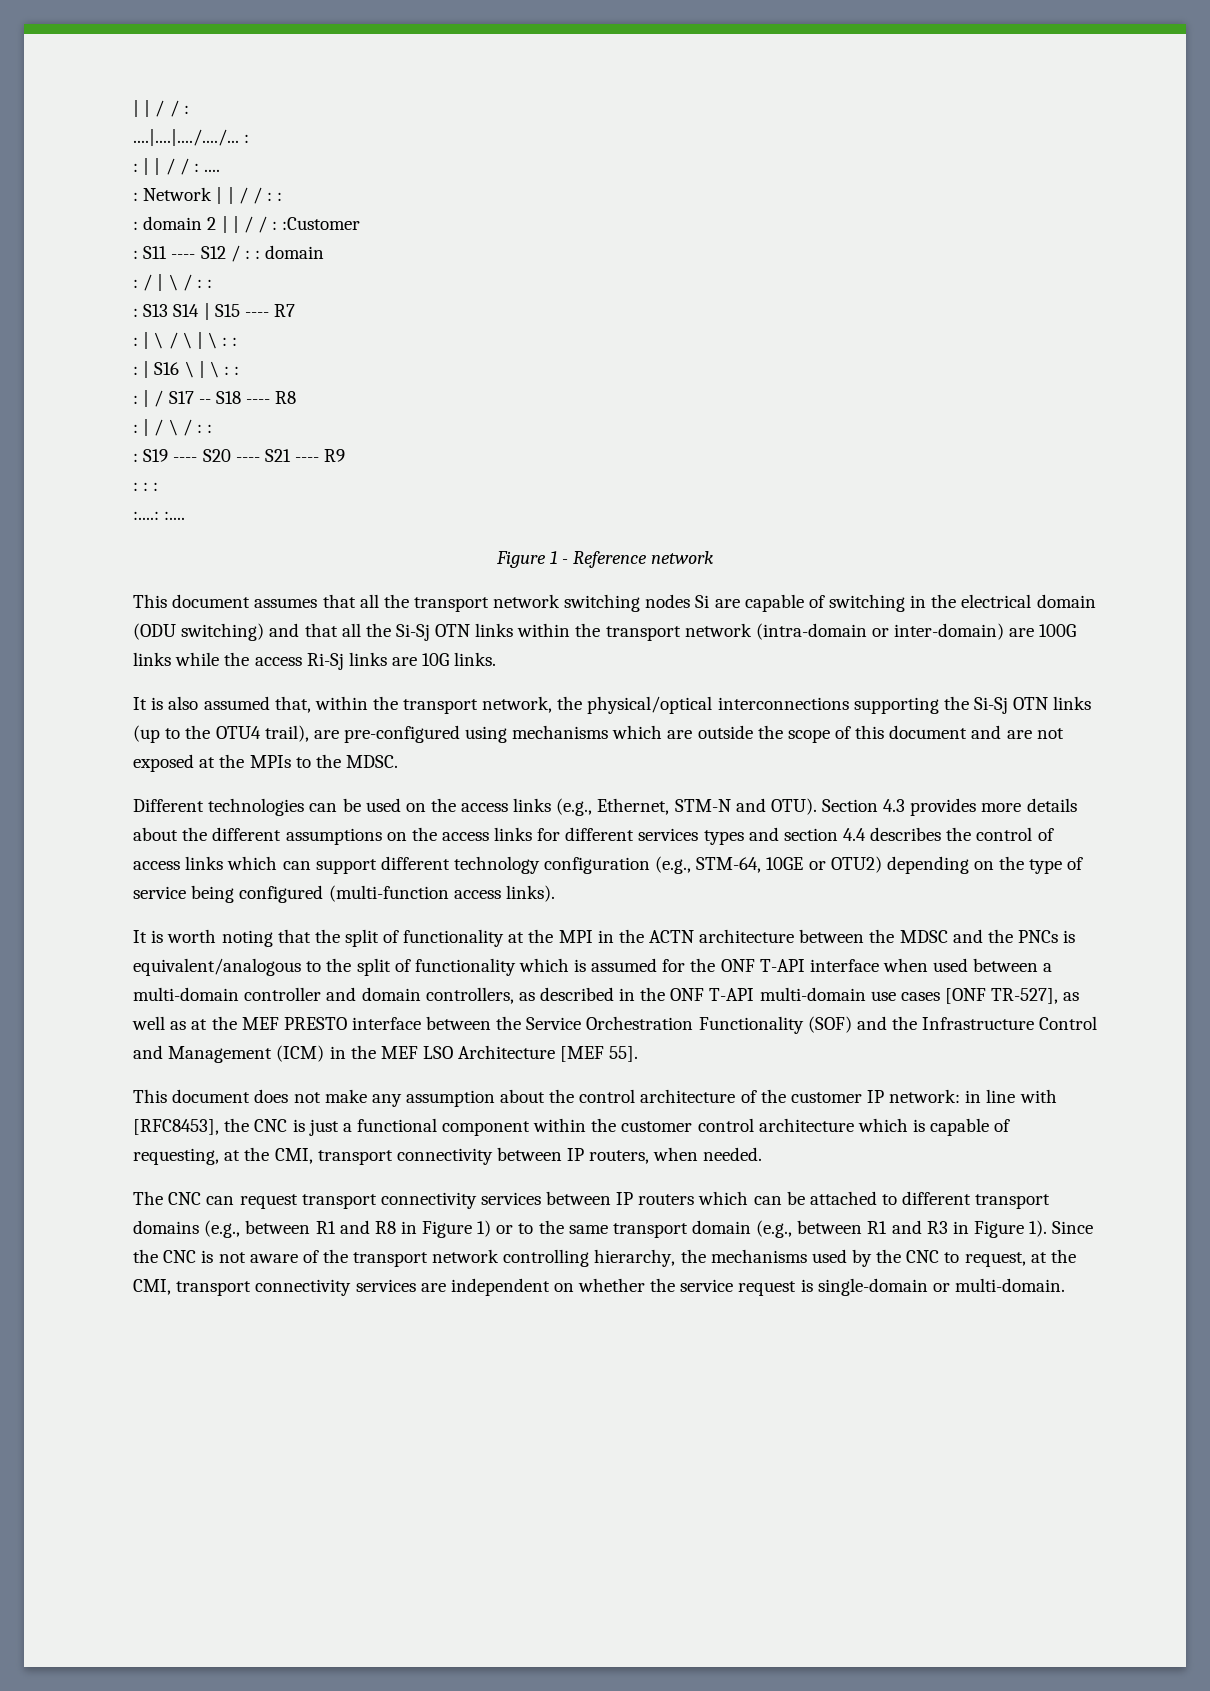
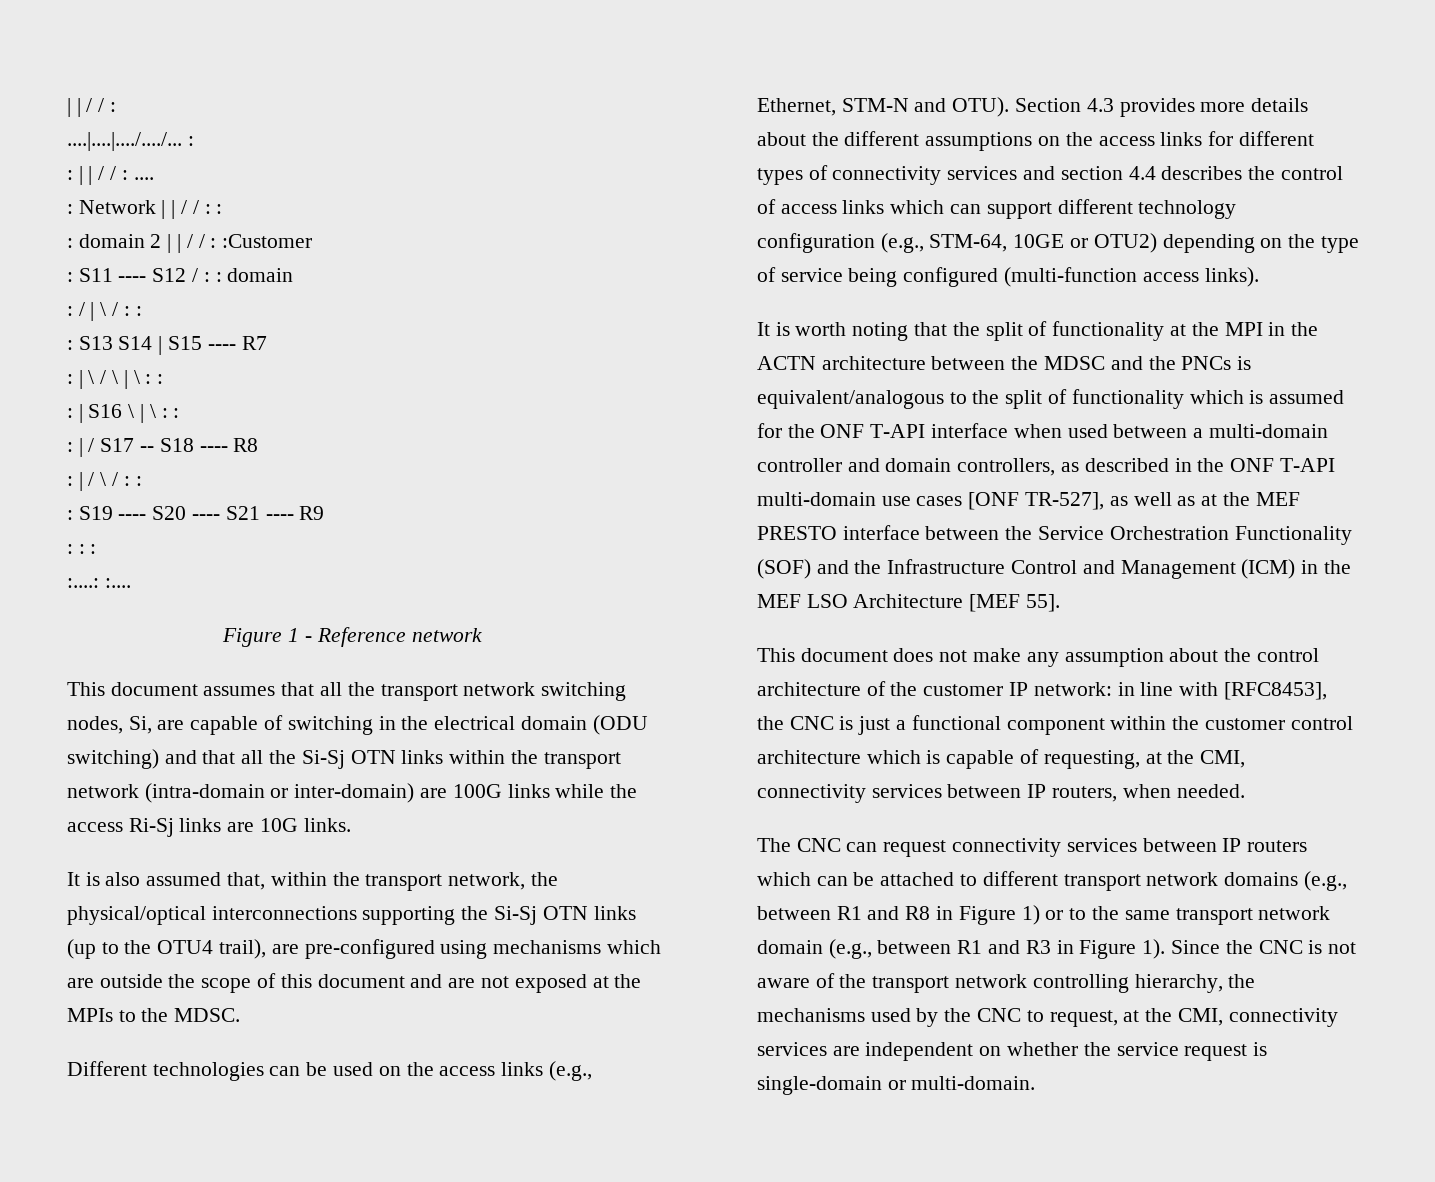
[645,594,710,608] nodes Si -> [66,716,152,734] nodes, Si,
[638,828,744,845] services types -> [756,165,1018,185] types of connectivity services
[317,1148,493,1165] transport connectivity -> [756,784,942,803] connectivity services
[301,1194,377,1209] transport -> (947, 848) none
(1051, 1201) none -> [1146,872,1219,886] network
(688, 1230) none -> [1258,906,1331,920] network
[176,1281,252,1296] transport -> (1223, 1017) none

